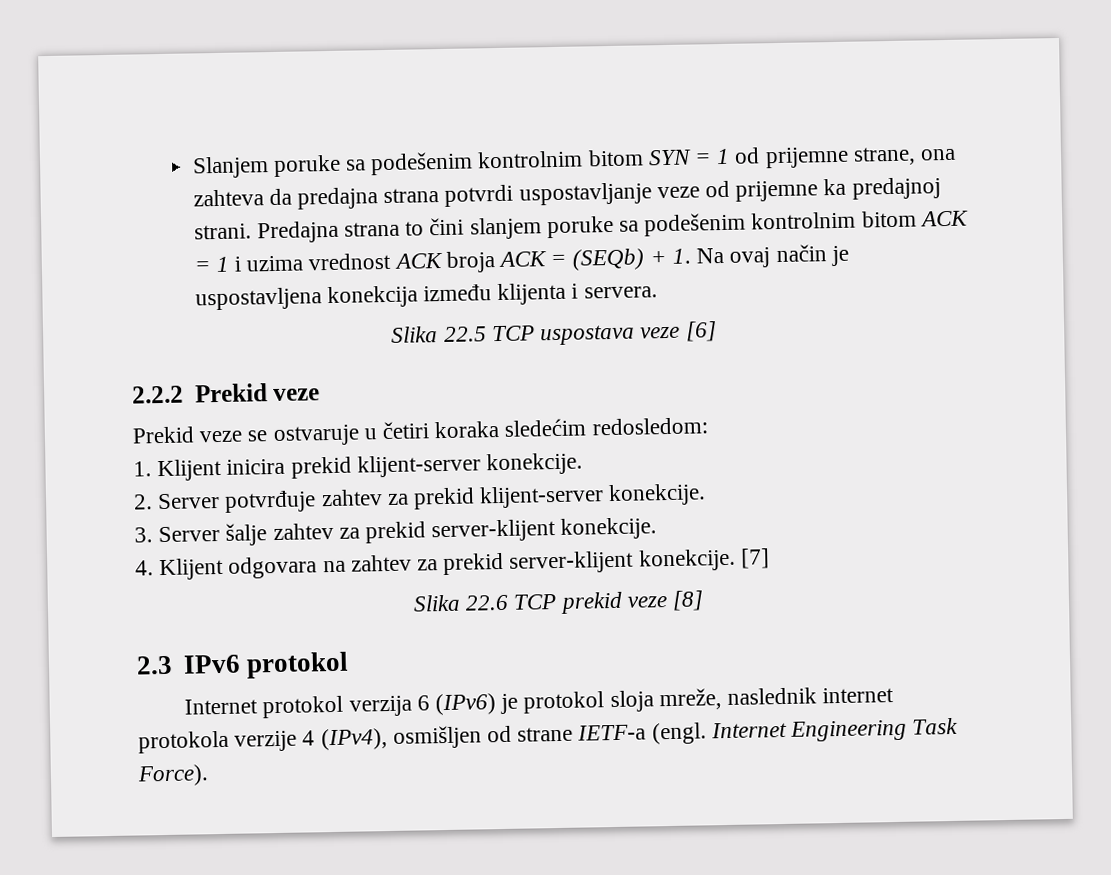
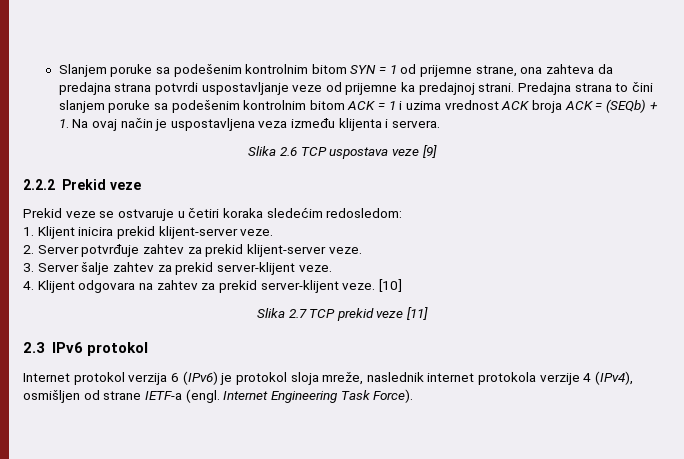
[326,285,418,309] konekcija -> [258,121,288,128] veza
[443,326,487,342] 22.5 -> [280,147,298,156] 2.6
[684,321,717,342] [6] -> [422,145,437,158] [9]
[486,452,584,476] konekcije. -> [240,229,274,236] veze.
[608,483,707,507] konekcije. -> [328,247,362,254] veze.
[560,517,658,540] konekcije. -> [298,265,332,272] veze.
[638,548,770,572] [412,594,510,612] konekcije. [7] // Slika 22.6 -> [342,279,402,292] [256,308,307,318] veze. [10] // Slika 2.7
[672,590,705,611] [8] -> [407,307,429,320] [11]

